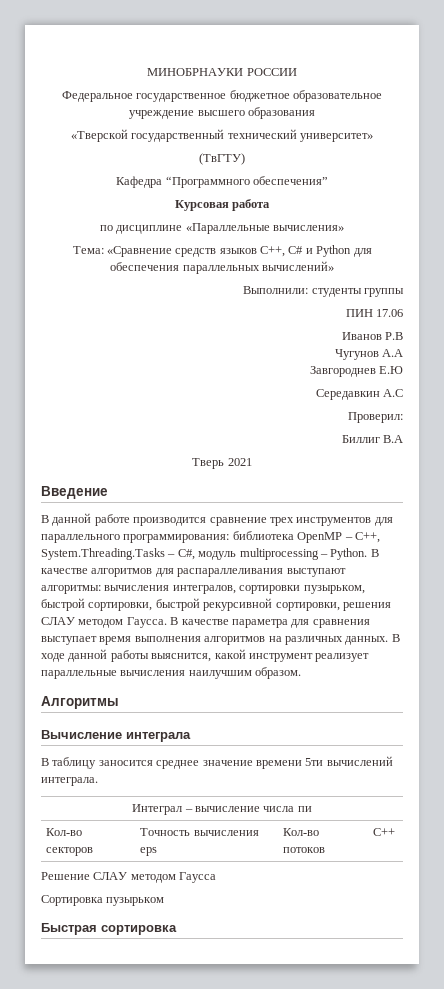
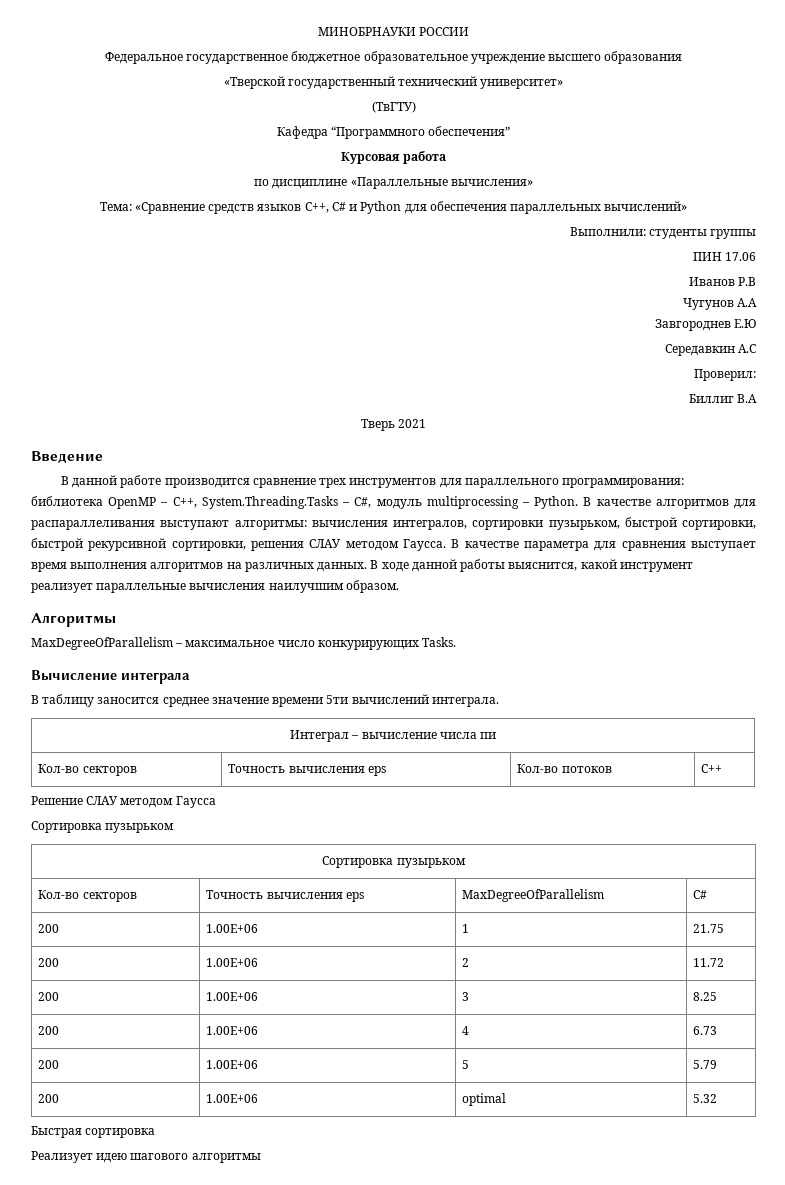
(119, 702) none -> [31,637,457,650] // MaxDegreeOfParallelism – максимальное число конкурирующих Tasks.
[41,923,177,935] // Быстрая сортировка -> [322,856,466,868] [38,890,137,902] [206,890,364,902] [462,889,605,902] [693,890,708,899] [38,924,60,933] [206,924,259,933] [462,924,470,933] [693,924,725,933] [38,958,60,967] [206,958,259,967] [462,958,470,967] [693,958,725,967] [38,992,60,1001] [206,992,259,1001] [462,992,470,1001] [693,992,718,1001] [38,1026,60,1035] [206,1026,259,1035] [462,1026,470,1035] [693,1026,718,1035] [38,1060,60,1069] [206,1060,259,1069] [462,1060,470,1069] [693,1060,718,1069] [38,1094,60,1103] [206,1094,259,1103] [462,1093,507,1106] [693,1094,718,1103] [31,1126,156,1138] [31,1151,261,1163] // Сортировка пузырьком // Кол-во секторов | Точность вычисления eps | MaxDegreeOfParallelism | C# // 200 | 1.00E+06 | 1 | 21.75 // 200 | 1.00E+06 | 2 | 11.72 // 200 | 1.00E+06 | 3 | 8.25 // 200 | 1.00E+06 | 4 | 6.73 // 200 | 1.00E+06 | 5 | 5.79 // 200 | 1.00E+06 | optimal | 5.32 // Быстрая сортировка // Реализует идею шагового алгоритмы

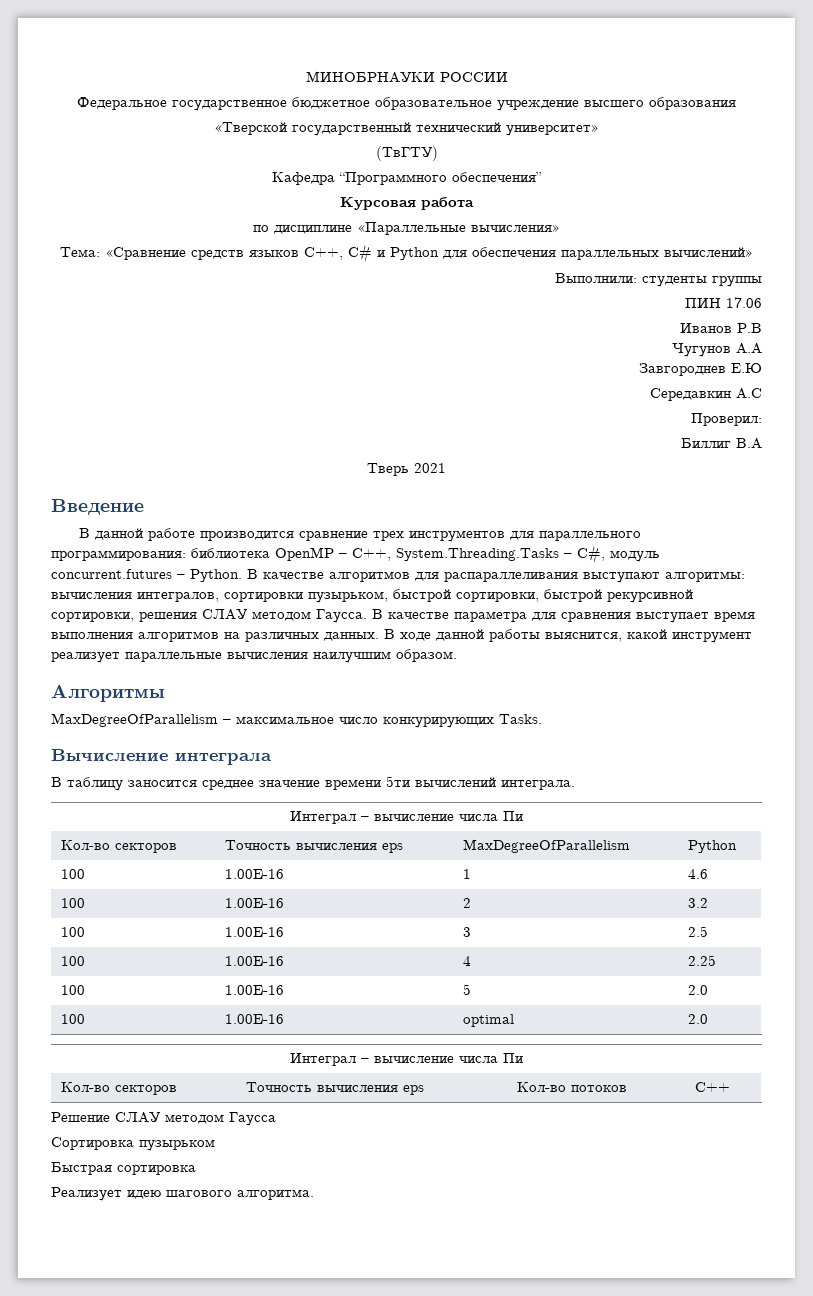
[426,496,519,509] multiprocessing -> [51,569,172,579] concurrent.futures
[479,732,496,739] пи -> [503,811,523,821] [60,840,177,853] [224,840,403,853] [462,839,630,853] [687,840,737,853] [60,869,85,879] [224,869,284,879] [462,869,471,879] [687,869,708,879] [60,898,85,908] [224,898,284,908] [462,898,471,908] [687,898,708,908] [60,927,85,937] [224,927,284,937] [462,927,471,937] [687,926,708,937] [60,956,85,966] [224,956,284,966] [462,956,471,966] [687,955,716,966] [60,985,85,995] [224,985,284,995] [462,984,471,995] [687,985,708,995] [60,1014,85,1024] [224,1014,284,1024] [462,1014,514,1027] [687,1014,708,1024] [290,1053,523,1066] Пи // Кол-во секторов | Точность вычисления eps | MaxDegreeOfParallelism | Python // 100 | 1.00E-16 | 1 | 4.6 // 100 | 1.00E-16 | 2 | 3.2 // 100 | 1.00E-16 | 3 | 2.5 // 100 | 1.00E-16 | 4 | 2.25 // 100 | 1.00E-16 | 5 | 2.0 // 100 | 1.00E-16 | optimal | 2.0 // Интеграл – вычисление числа Пи
[322,856,466,868] [38,890,137,902] [206,890,364,902] [462,889,605,902] [693,890,708,899] [38,924,60,933] [206,924,259,933] [462,924,470,933] [693,924,725,933] [38,958,60,967] [206,958,259,967] [462,958,470,967] [693,958,725,967] [38,992,60,1001] [206,992,259,1001] [462,992,470,1001] [693,992,718,1001] [38,1026,60,1035] [206,1026,259,1035] [462,1026,470,1035] [693,1026,718,1035] [38,1060,60,1069] [206,1060,259,1069] [462,1060,470,1069] [693,1060,718,1069] [38,1094,60,1103] [206,1094,259,1103] [462,1093,507,1106] [693,1094,718,1103] // Сортировка пузырьком // Кол-во секторов | Точность вычисления eps | MaxDegreeOfParallelism | C# // 200 | 1.00E+06 | 1 | 21.75 // 200 | 1.00E+06 | 2 | 11.72 // 200 | 1.00E+06 | 3 | 8.25 // 200 | 1.00E+06 | 4 | 6.73 // 200 | 1.00E+06 | 5 | 5.79 // 200 | 1.00E+06 | optimal | 5.32 -> (215, 1145) none
[191,1153,261,1163] алгоритмы -> [237,1189,314,1200] алгоритма.

